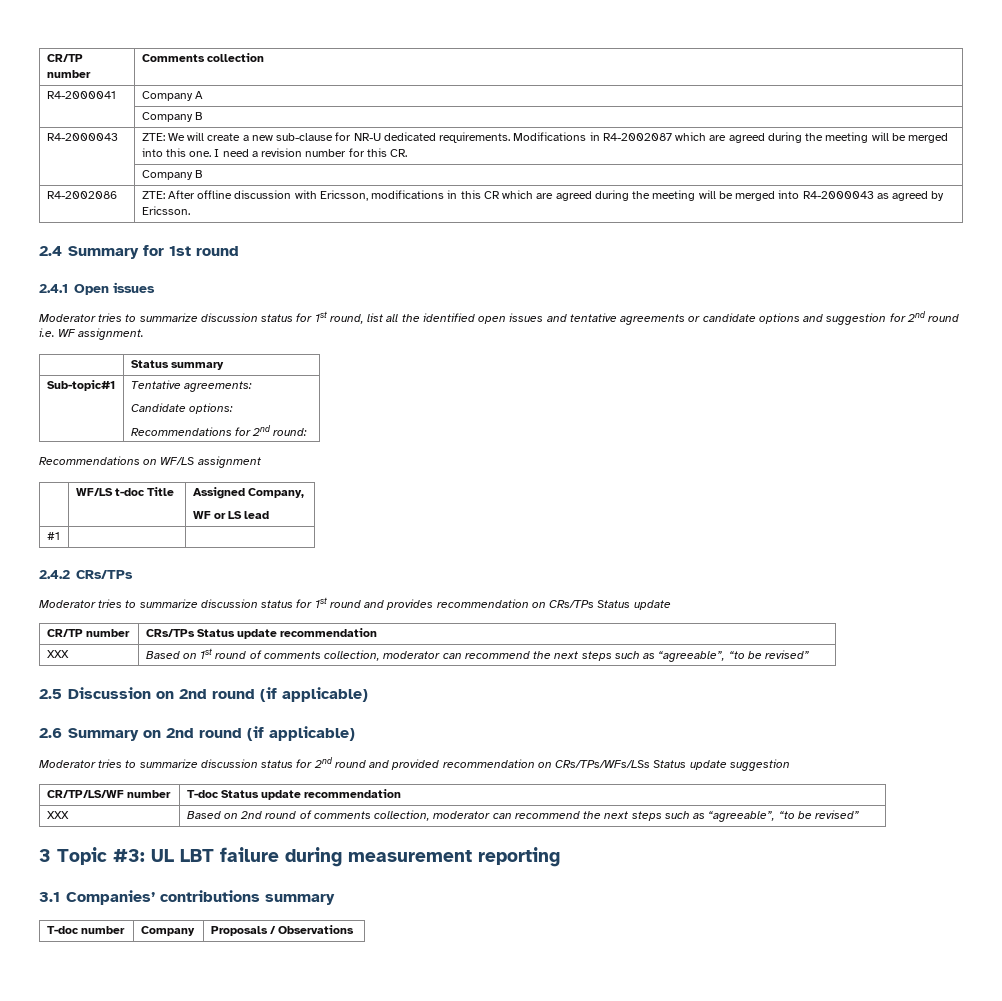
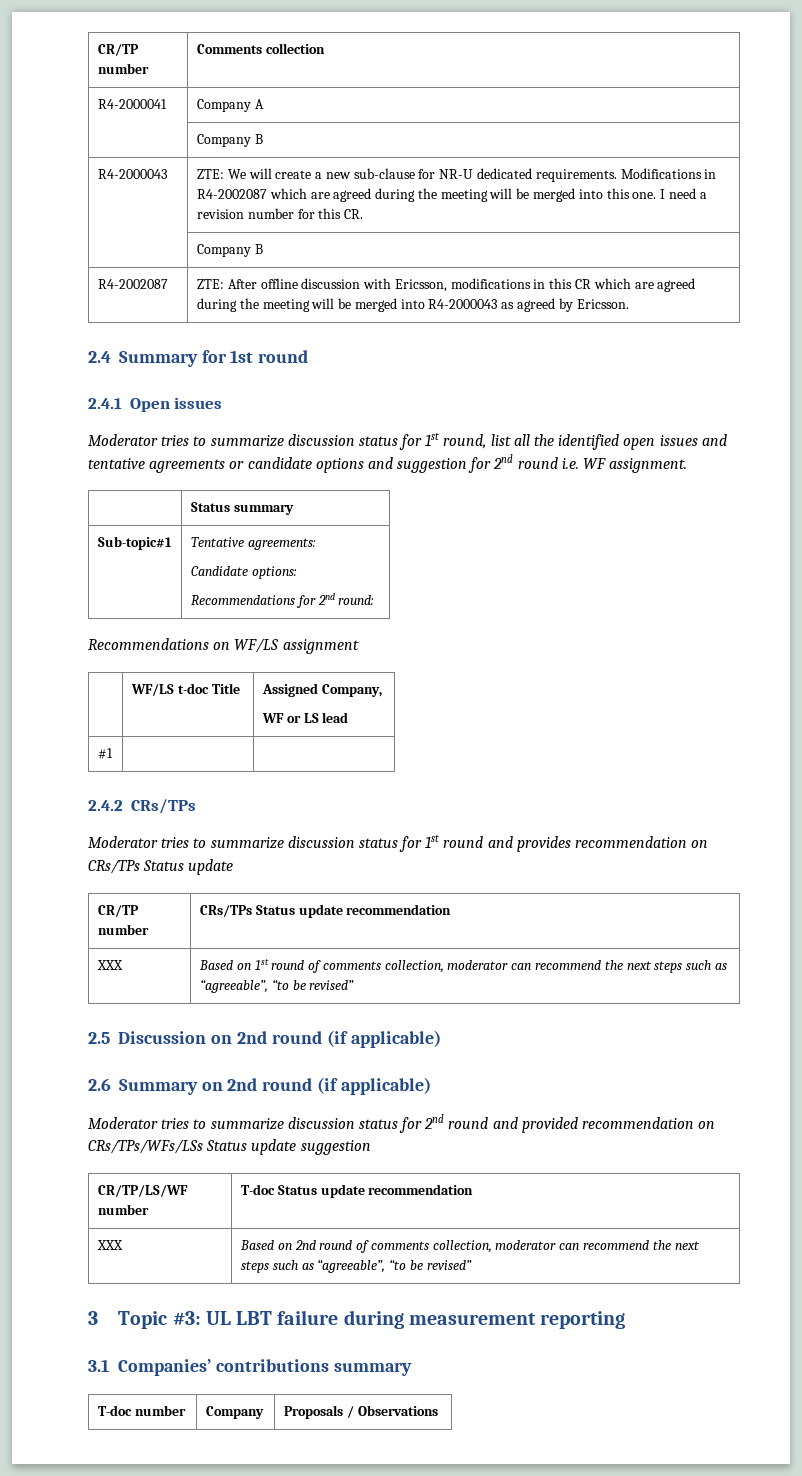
[46,191,117,199] R4-2002086 -> [97,279,168,289] R4-2002087

